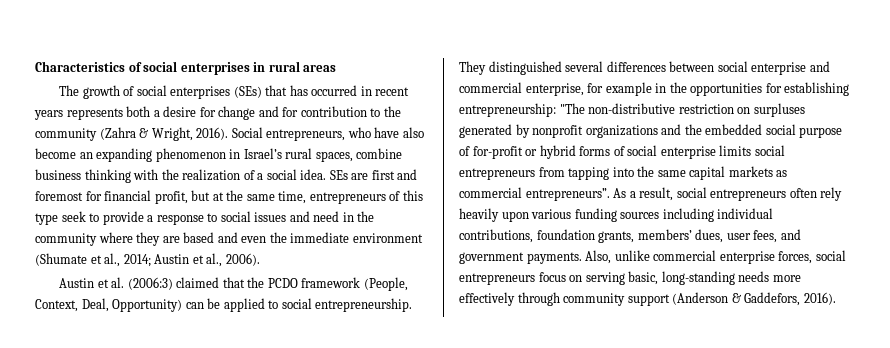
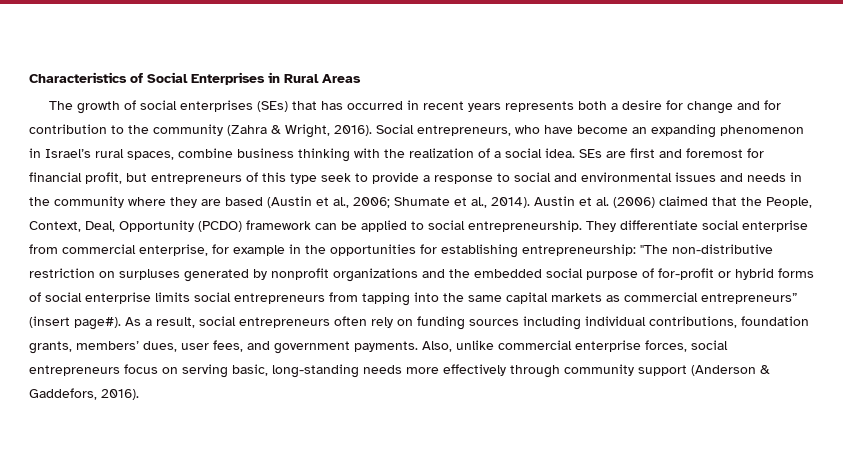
[143,61,337,75] social enterprises in rural areas -> [147,72,361,85] Social Enterprises in Rural Areas
[402,127,424,138] also -> (573, 129) none
[212,190,307,204] at the same time, -> (147, 177) none
(251, 216) none -> [554,172,672,182] and environmental
[313,211,340,222] need -> [747,173,786,182] needs
[217,232,423,243] [35,253,260,267] and even the immediate environment (Shumate et al., 2014; Austin et al., 2006). // -> [267,196,530,208] (Austin et al., 2006; Shumate et al., 2014).
[127,277,173,290] (2006:3) -> [613,197,655,208] (2006)
[267,277,408,291] [35,298,183,312] PCDO framework (People, Context, Deal, Opportunity) -> [766,197,812,208] [29,220,311,232] People, Context, Deal, Opportunity (PCDO) framework
[488,61,830,75] distinguished several differences between social enterprise and -> [620,220,808,232] [29,244,58,254] differentiate social enterprise from
[525,188,610,201] entrepreneurs”. -> [701,293,798,304] [29,316,121,330] entrepreneurs” (insert page#).
[459,208,572,222] heavily upon various -> [397,319,413,326] on

